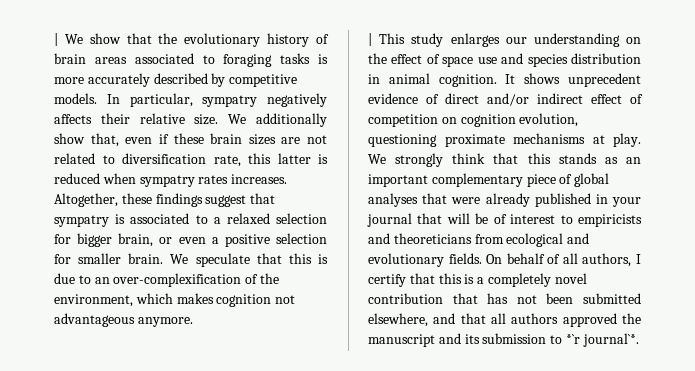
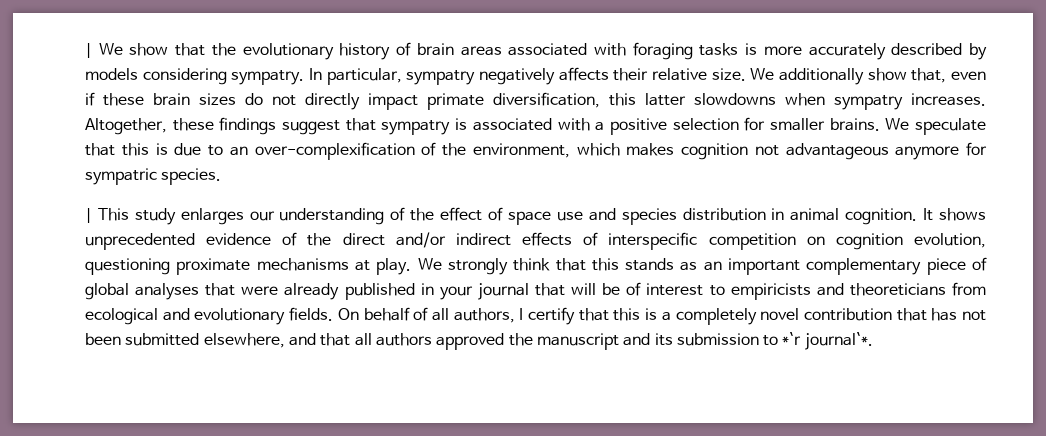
[202,55,215,64] to -> [593,43,626,56] with
[229,74,298,87] [54,93,97,104] competitive models. -> [85,68,305,85] models considering sympatry.
[281,135,327,144] [54,153,328,167] [54,173,100,184] are not related to diversification rate, this latter is reduced -> [245,92,776,110] do not directly impact primate diversification, this latter slowdowns
[198,175,229,184] rates -> (903, 102) none
[195,213,327,224] [54,233,206,247] to a relaxed selection for bigger brain, or even -> [557,118,590,131] with
[128,253,164,264] brain. -> [829,118,880,131] brains.
[137,317,193,327] anymore. -> [895,142,987,160] [85,168,222,185] anymore for sympatric species.
[626,37,641,44] on -> [390,207,406,221] of
[568,73,641,87] unprecedent -> [85,233,195,250] unprecedented
(439, 99) none -> [307,233,332,246] the
[591,94,643,104] effect of -> [522,232,698,250] effects of interspecific

